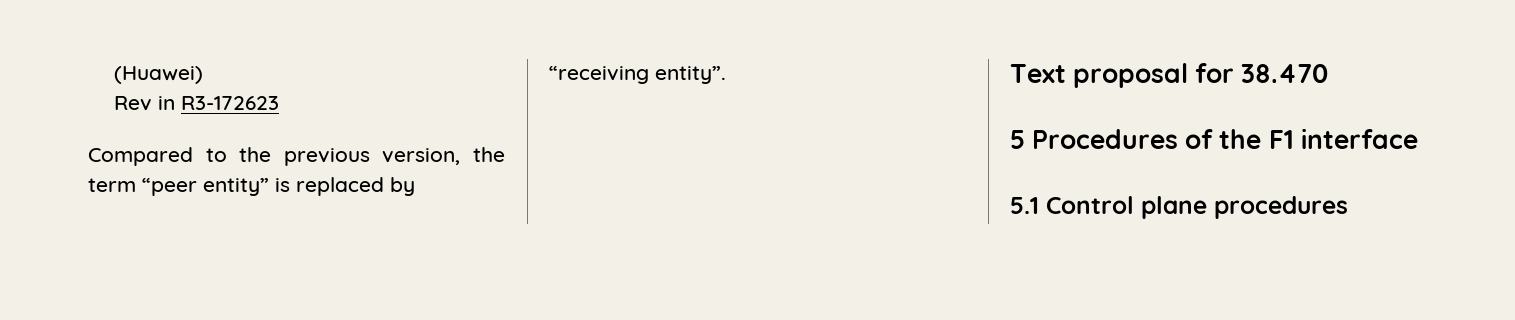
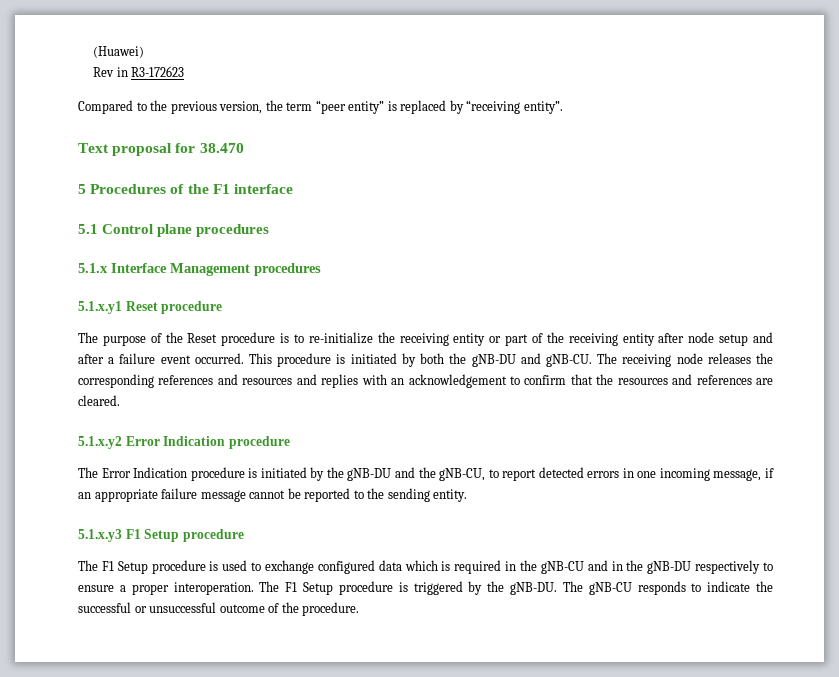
(1348, 207) none -> [78,263,321,276] [78,301,223,314] [78,332,773,346] [78,353,774,367] [78,374,773,388] [78,395,120,406] [78,436,290,449] [78,467,774,481] [78,488,468,502] [78,529,244,542] [78,560,773,574] [78,581,773,595] [78,602,360,616] // 5.1.x Interface Management procedures // 5.1.x.y1 Reset procedure // The purpose of the Reset procedure is to re-initialize the receiving entity or part of the receiving entity after node setup and after a failure event occurred. This procedure is initiated by both the gNB-DU and gNB-CU. The receiving node releases the corresponding references and resources and replies with an acknowledgement to confirm that the resources and references are cleared. // 5.1.x.y2 Error Indication procedure // The Error Indication procedure is initiated by the gNB-DU and the gNB-CU, to report detected errors in one incoming message, if an appropriate failure message cannot be reported to the sending entity. // 5.1.x.y3 F1 Setup procedure // The F1 Setup procedure is used to exchange configured data which is required in the gNB-CU and in the gNB-DU respectively to ensure a proper interoperation. The F1 Setup procedure is triggered by the gNB-DU. The gNB-CU responds to indicate the successful or unsuccessful outcome of the procedure.

